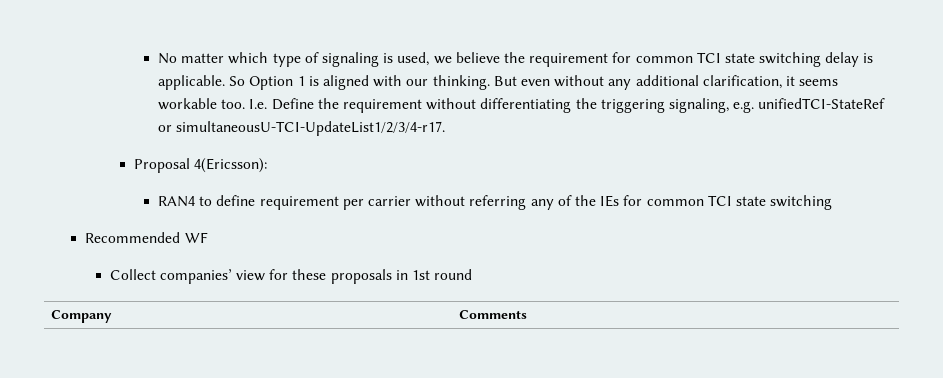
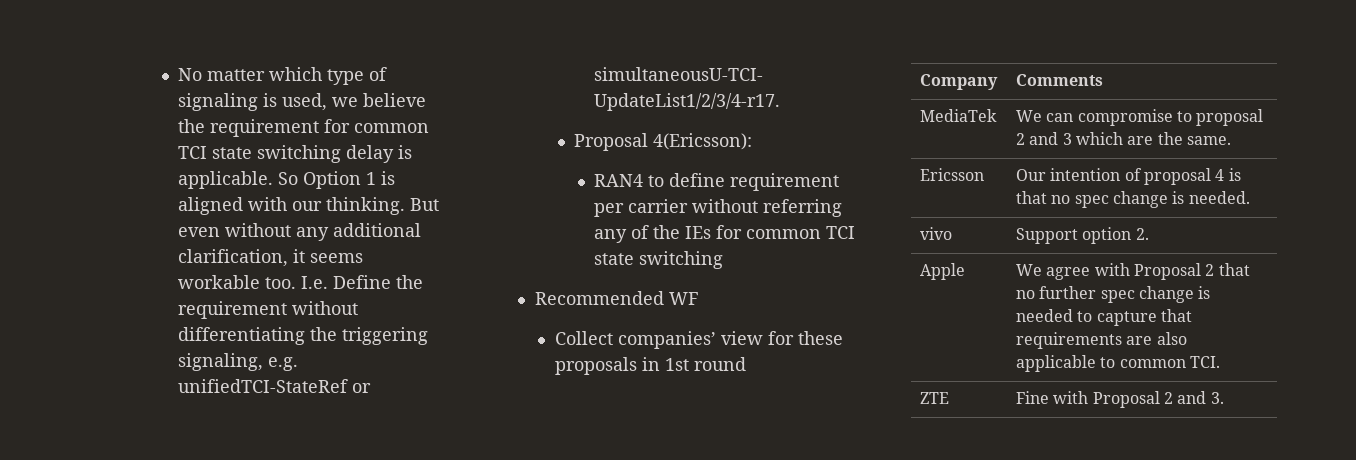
(527, 314) none -> [920,109,998,122] [1016,109,1264,126] [1016,132,1232,145] [920,168,985,181] [1016,168,1241,185] [1016,191,1250,208] [920,227,953,240] [1016,227,1149,244] [920,263,966,280] [1016,263,1250,280] [1016,286,1211,303] [1016,309,1193,326] [1016,332,1187,349] [1016,355,1221,372] [920,392,950,404] [1016,391,1224,408] // MediaTek | We can compromise to proposal 2 and 3 which are the same. // Ericsson | Our intention of proposal 4 is that no spec change is needed. // vivo | Support option 2. // Apple | We agree with Proposal 2 that no further spec change is needed to capture that requirements are also applicable to common TCI. // ZTE | Fine with Proposal 2 and 3.

